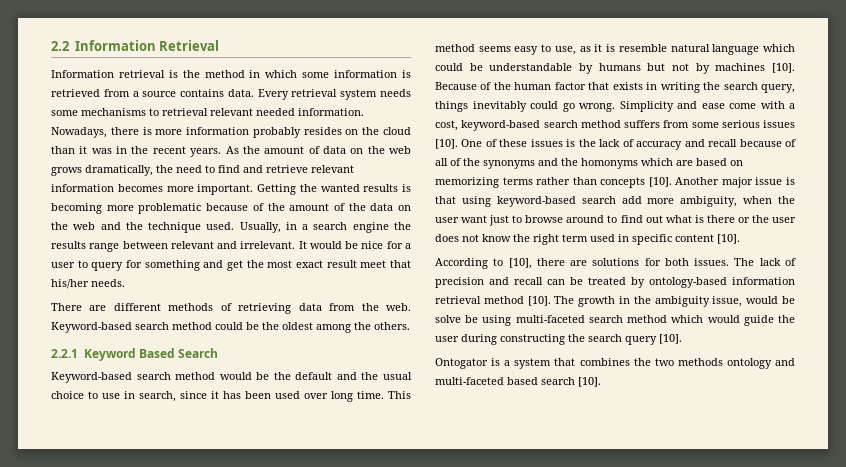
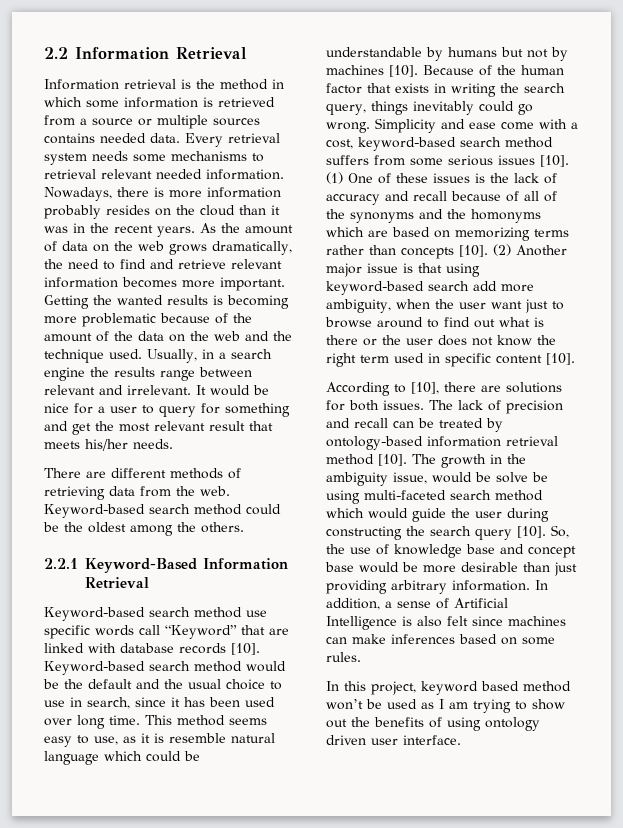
[180,89,225,97] contains -> [138,115,260,129] [44,133,146,144] or multiple sources contains needed
[296,260,412,268] exact result meet that -> [154,421,273,431] [44,441,80,449] relevant result that meets
[83,348,218,361] [51,372,216,383] Keyword Based Search // Keyword-based search method -> [85,558,288,573] [85,577,149,589] [44,607,267,621] [44,625,289,639] [44,643,260,655] [44,661,242,675] Keyword-Based Information Retrieval // Keyword-based search method use specific words call “Keyword” that are linked with database records [10]. Keyword-based search method
(458, 144) none -> [326,172,343,184] (1)
(672, 182) none -> [493,244,511,256] (2)
[435,358,795,369] [435,377,601,387] // Ontogator is a system that combines the two methods ontology and multi-faceted based search [10]. -> [551,525,569,538] [326,544,576,558] [325,562,577,576] [326,580,548,594] [326,598,508,610] [326,616,566,630] [326,634,555,645] [326,652,361,662] [326,681,571,695] [326,699,565,713] [326,717,540,731] [326,735,461,745] So, the use of knowledge base and concept base would be more desirable than just providing arbitrary information. In addition, a sense of Artificial Intelligence is also felt since machines can make inferences based on some rules. // In this project, keyword based method won’t be used as I am trying to show out the benefits of using ontology driven user interface.

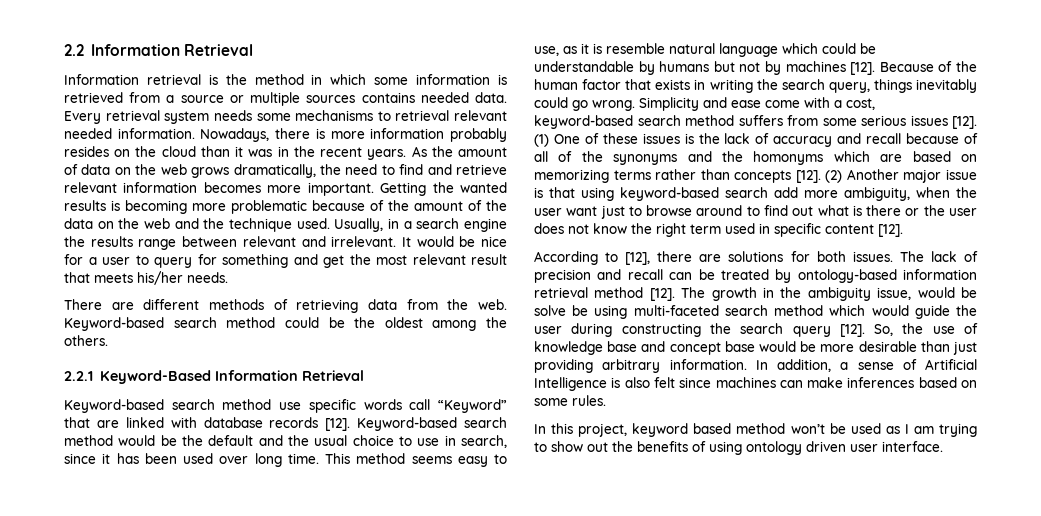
[231,643,260,655] [10]. -> [325,418,351,431] [12].
[389,65,418,77] [10]. -> [850,62,876,75] [12].
[540,155,569,167] [10]. -> [952,116,977,129] [12].
[459,245,488,257] [10]. -> [795,170,821,183] [12].
[546,353,575,365] [10]. -> [878,224,903,237] [12].
[411,382,439,394] [10], -> [625,252,651,265] [12],
[378,454,407,466] [10]. -> [649,288,675,301] [12].
[517,526,546,538] [10]. -> [839,324,865,337] [12].

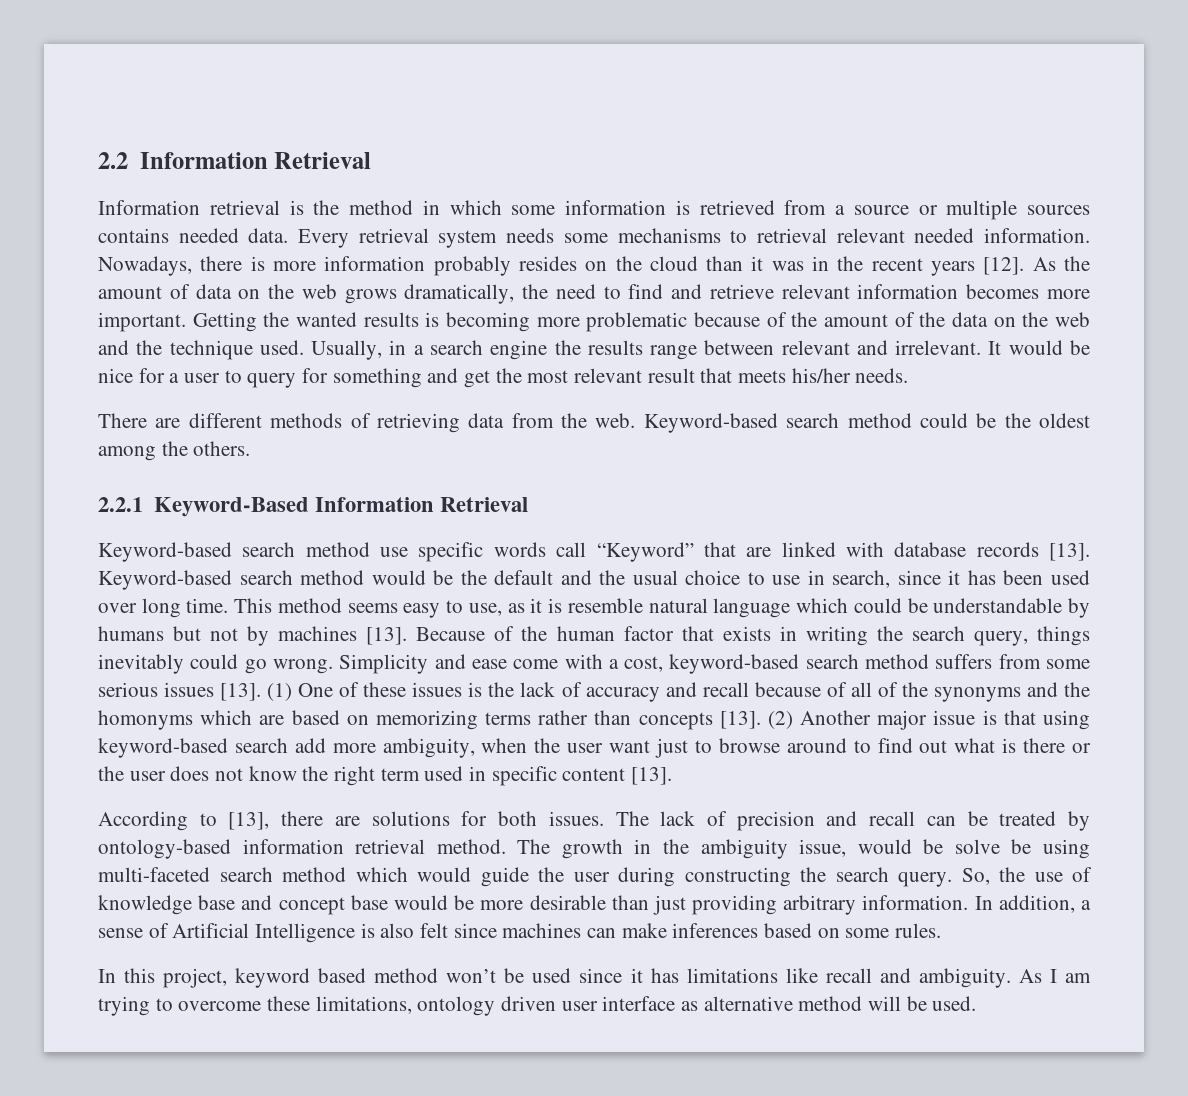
[367,149,407,160] years. -> [931,257,1025,276] years [12].
[325,418,351,431] [12]. -> [1049,543,1090,561] [13].
[850,62,876,75] [12]. -> [366,627,408,645] [13].
[952,116,977,129] [12]. -> [220,683,262,701] [13].
[795,170,821,183] [12]. -> [719,711,761,729] [13].
[878,224,903,237] [12]. -> [631,767,673,785] [13].
[625,252,651,265] [12], -> [228,812,270,830] [13],
[594,287,675,301] method [12]. -> [436,839,506,854] method.
[792,324,865,337] query [12]. -> [898,872,952,887] query.
[885,423,977,437] [534,441,943,455] as I am trying to show out the benefits of using ontology driven user interface. -> [579,968,1092,988] [98,996,977,1016] since it has limitations like recall and ambiguity. As I am trying to overcome these limitations, ontology driven user interface as alternative method will be used.

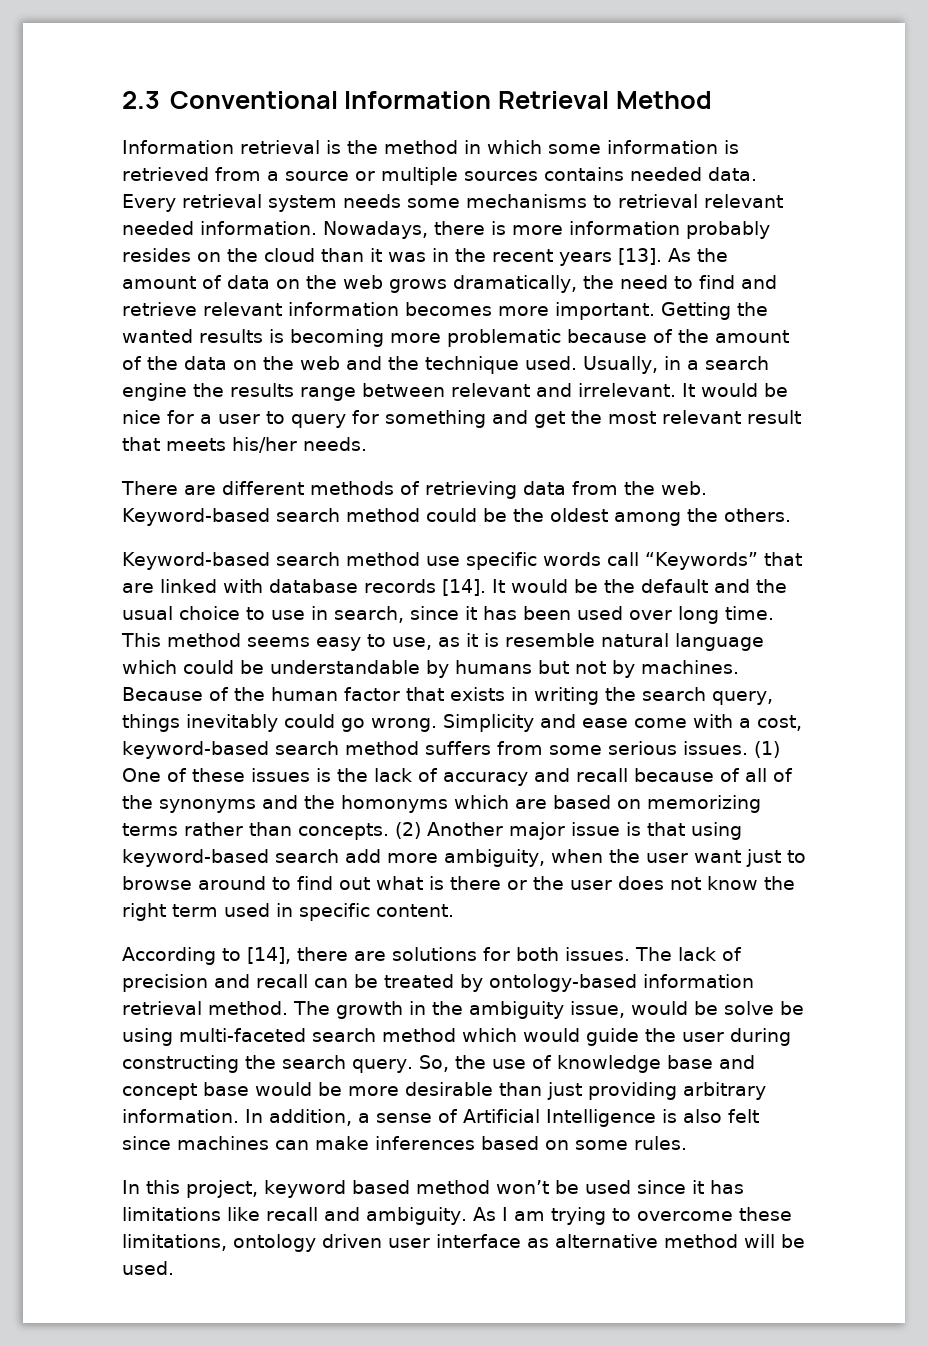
[98,152,372,169] 2.2 Information Retrieval -> [122,91,713,109] 2.3 Conventional Information Retrieval Method
[983,257,1025,275] [12]. -> [618,248,662,265] [13].
[98,497,528,517] // 2.2.1 Keyword-Based Information Retrieval -> (791, 515) none
[596,542,694,562] “Keyword” -> [644,552,758,570] “Keywords”
[1049,543,1090,561] [98,570,365,590] [13]. Keyword-based search method -> [441,579,505,596] [14]. It
[278,626,408,645] machines [13]. -> [641,660,739,674] machines.
[164,682,262,701] issues [13]. -> [682,741,748,755] issues.
[638,711,761,730] concepts [13]. -> [298,823,389,840] concepts.
[562,767,673,785] content [13]. -> [376,904,454,917] content.
[228,812,270,830] [13], -> [247,947,291,964] [14],

